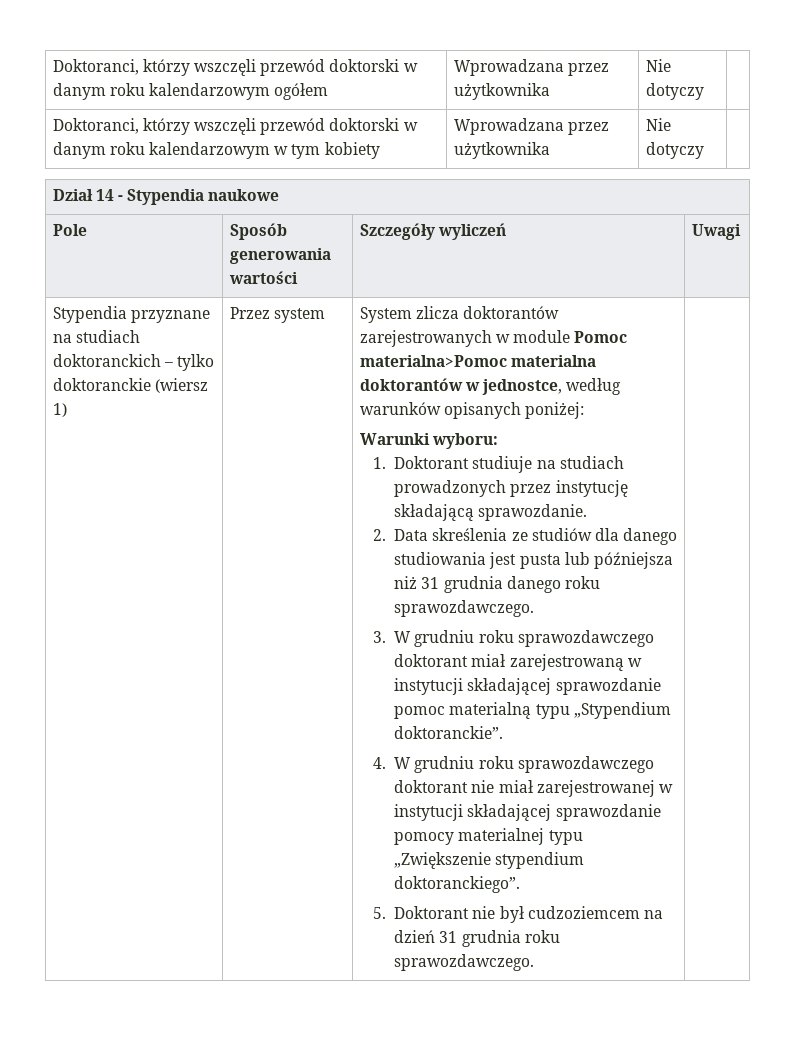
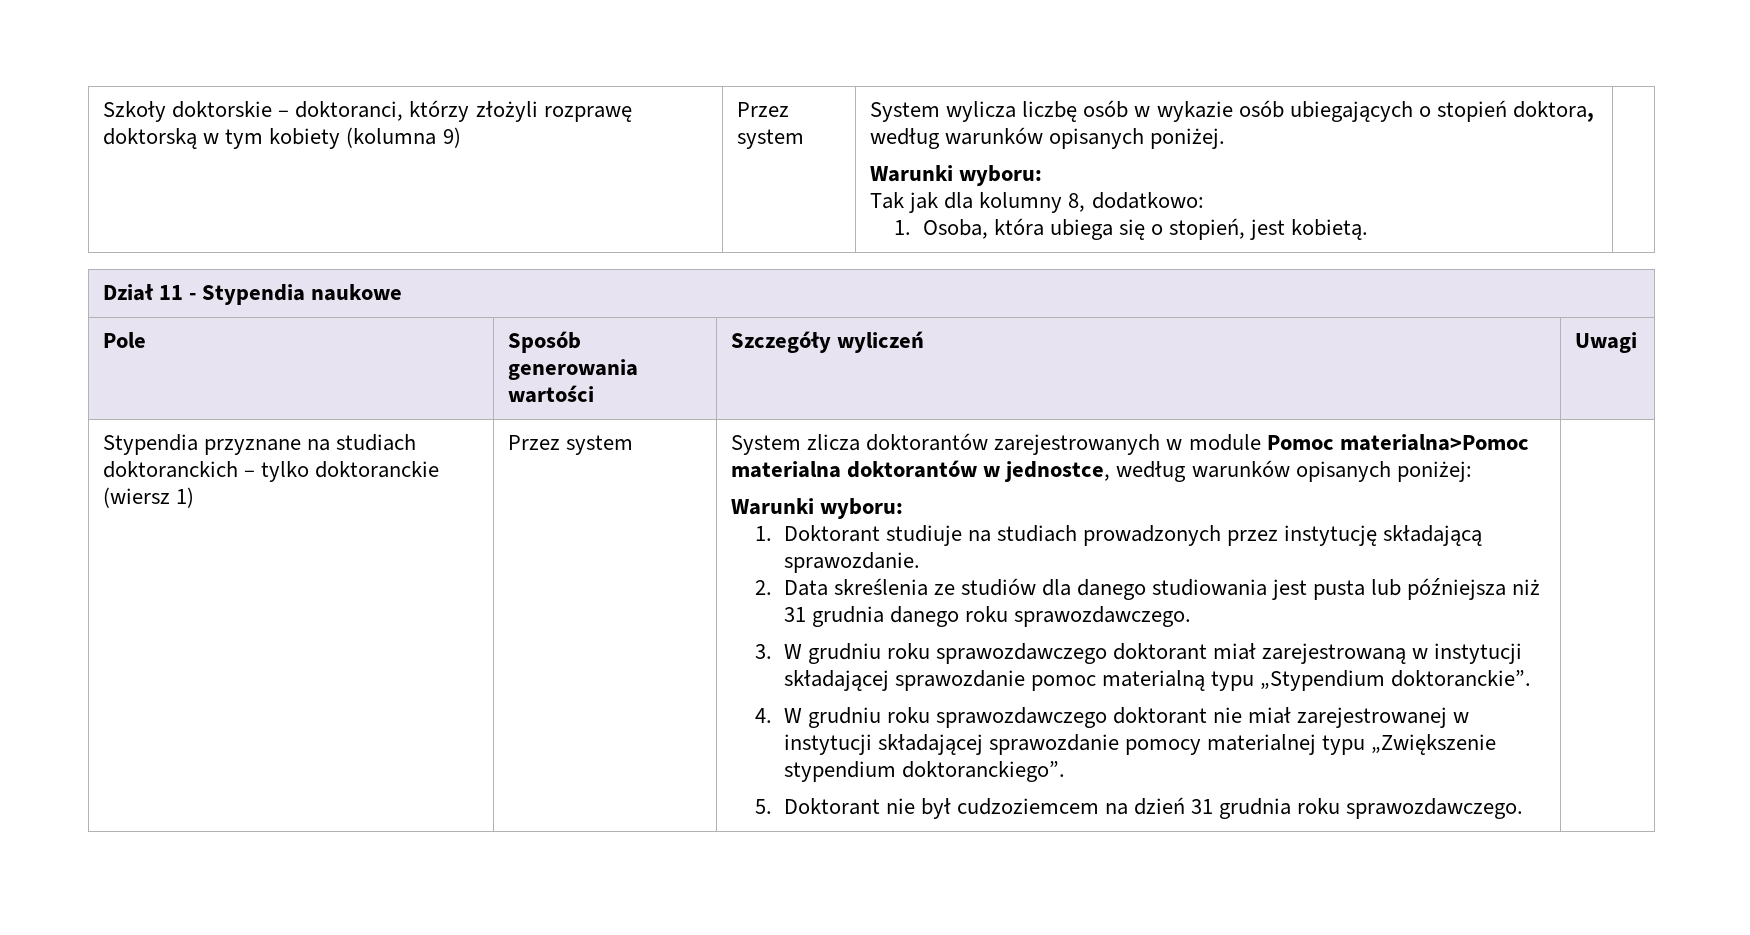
[52,59,418,76] [52,83,329,100] [453,59,609,76] [453,83,550,100] [645,59,671,72] [645,83,704,100] [52,118,418,135] [52,142,380,159] [453,118,609,135] [453,142,550,159] [645,118,671,131] [645,142,704,159] Doktoranci, którzy wszczęli przewód doktorski w danym roku kalendarzowym ogółem | Wprowadzana przez użytkownika | Nie dotyczy | // Doktoranci, którzy wszczęli przewód doktorski w danym roku kalendarzowym w tym kobiety | Wprowadzana przez użytkownika | Nie dotyczy -> [103,100,632,122] [103,127,461,149] [737,102,790,117] [737,129,805,149] [870,100,1594,122] [870,127,1226,149] [870,165,1043,186] [870,192,1204,213] [894,218,1369,240] Szkoły doktorskie – doktoranci, którzy złożyli rozprawę doktorską w tym kobiety (kolumna 9) | Przez system | System wylicza liczbę osób w wykazie osób ubiegających o stopień doktora, według warunków opisanych poniżej. // Warunki wyboru: // Tak jak dla kolumny 8, dodatkowo: // 1. Osoba, która ubiega się o stopień, jest kobietą.
[95,189,114,201] 14 -> [159,285,184,300] 11

